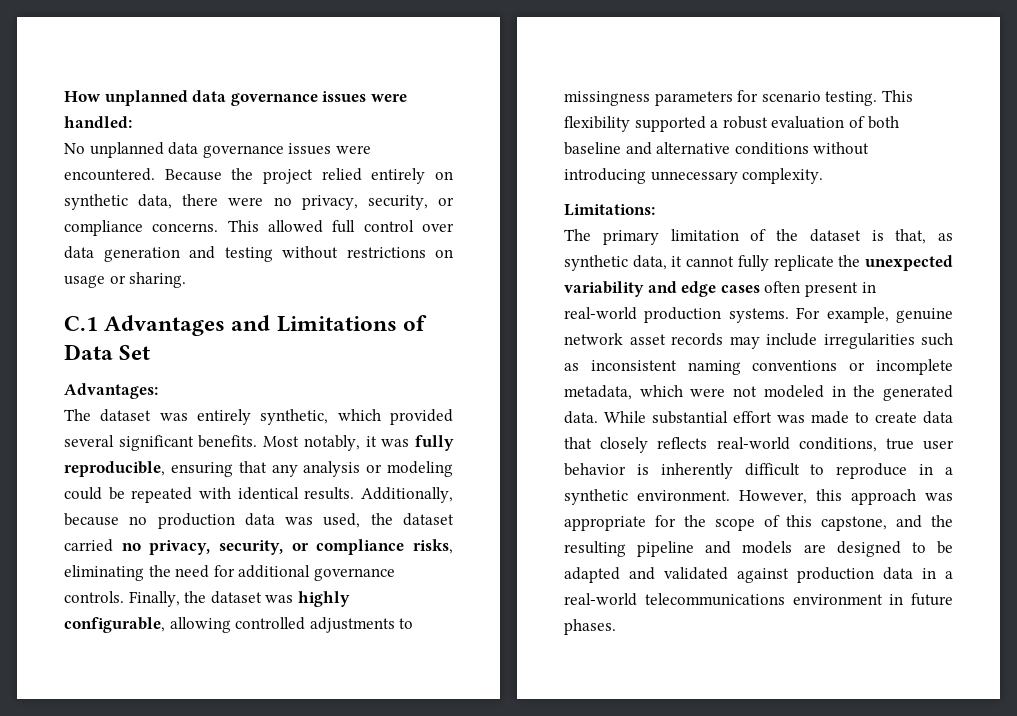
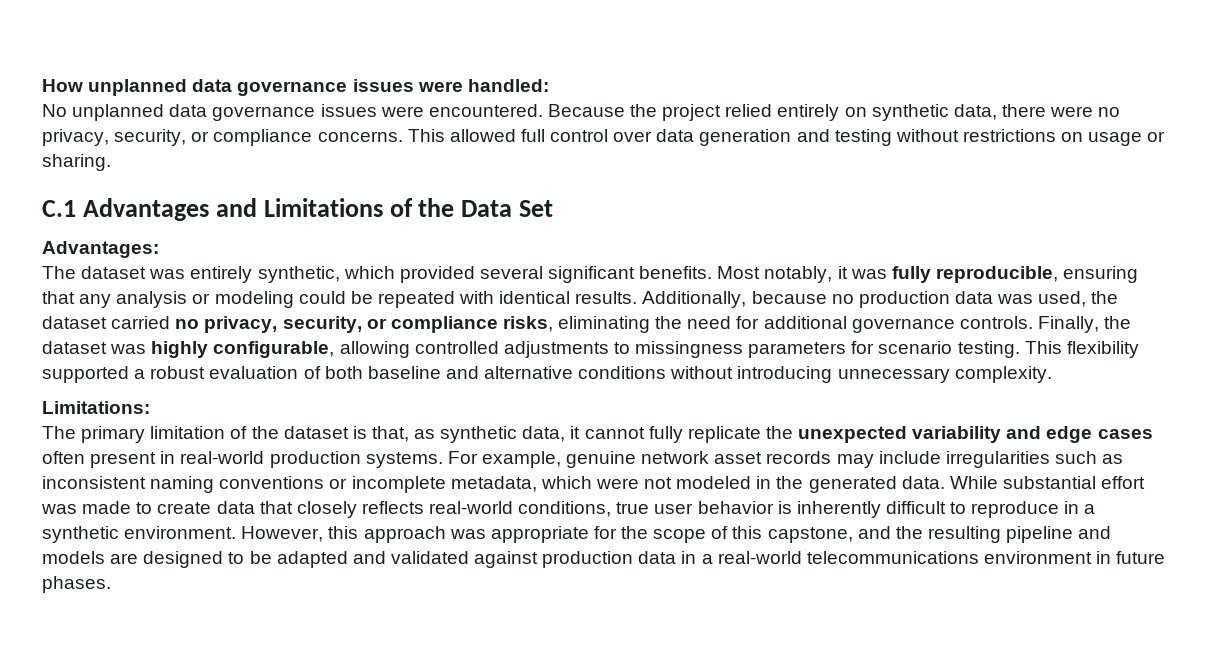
(427, 323) none -> [418,198,455,217] the

